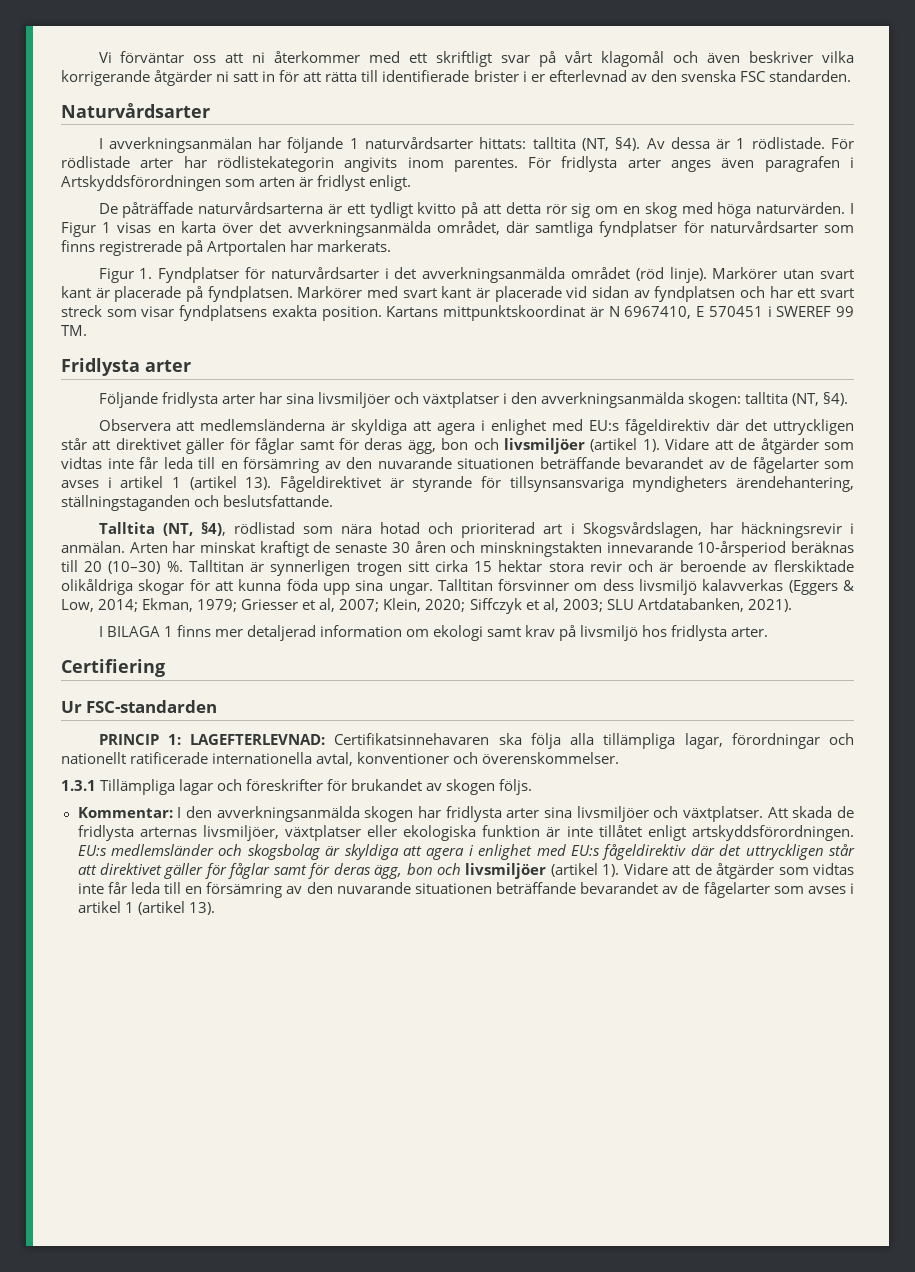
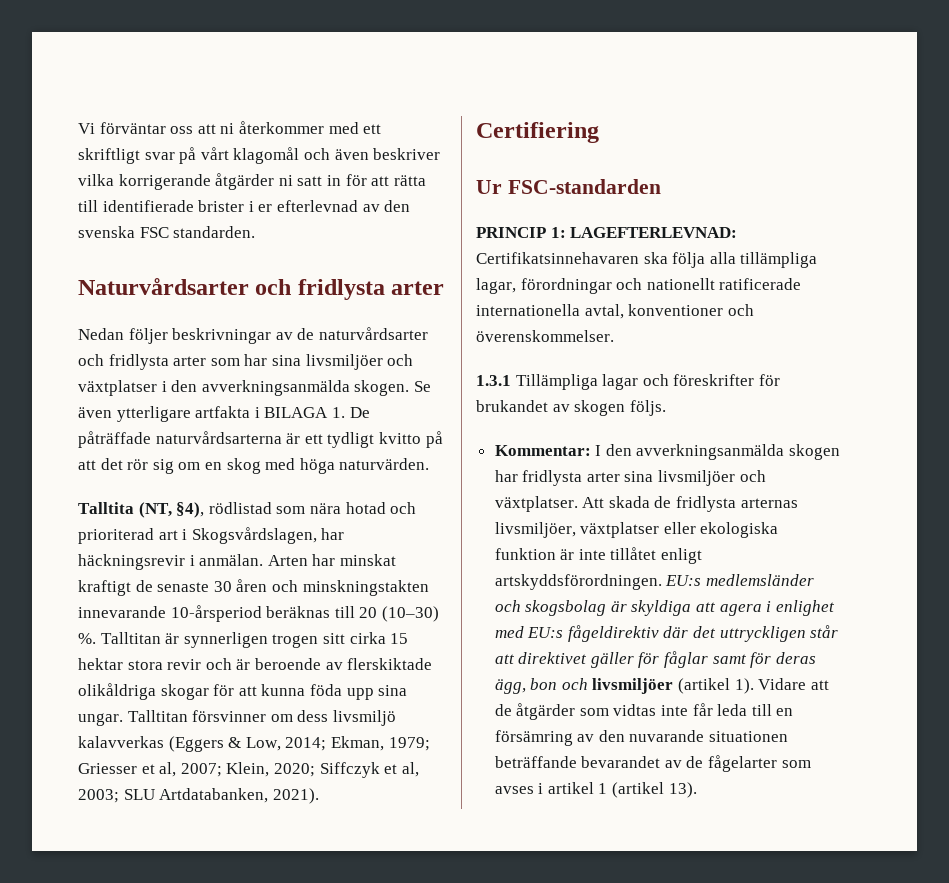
[98,137,854,153] [61,156,854,172] [61,175,412,191] // I avverkningsanmälan har följande 1 naturvårdsarter hittats: talltita (NT, §4). Av dessa är 1 rödlistade. För rödlistade arter har rödlistekategorin angivits inom parentes. För fridlysta arter anges även paragrafen i Artskyddsförordningen som arten är fridlyst enligt. // -> [255,279,445,300] [78,327,428,344] [78,354,414,370] [78,380,431,396] [78,406,345,422] och fridlysta arter // Nedan följer beskrivningar av de naturvårdsarter och fridlysta arter som har sina livsmiljöer och växtplatser i den avverkningsanmälda skogen. Se även ytterligare artfakta i BILAGA 1.
[505,202,541,214] detta -> [100,458,123,470] det
[849,203,854,214] [61,221,854,237] [61,240,392,256] [98,267,854,283] [61,286,854,302] [61,305,855,321] [61,325,87,336] [61,358,191,376] [98,392,849,408] [98,419,855,435] [61,438,855,454] [61,457,854,473] [61,476,854,492] [61,495,334,511] I Figur 1 visas en karta över det avverkningsanmälda området, där samtliga fyndplatser för naturvårdsarter som finns registrerade på Artportalen har markerats. // Figur 1. Fyndplatser för naturvårdsarter i det avverkningsanmälda området (röd linje). Markörer utan svart kant är placerade på fyndplatsen. Markörer med svart kant är placerade vid sidan av fyndplatsen och har ett svart streck som visar fyndplatsens exakta position. Kartans mittpunktskoordinat är N 6967410, E 570451 i SWEREF 99 TM. // Fridlysta arter // Följande fridlysta arter har sina livsmiljöer och växtplatser i den avverkningsanmälda skogen: talltita (NT, §4). // Observera att medlemsländerna är skyldiga att agera i enlighet med EU:s fågeldirektiv där det uttryckligen står att direktivet gäller för fåglar samt för deras ägg, bon och livsmiljöer (artikel 1). Vidare att de åtgärder som vidtas inte får leda till en försämring av den nuvarande situationen beträffande bevarandet av de fågelarter som avses i artikel 1 (artikel 13). Fågeldirektivet är styrande för tillsynsansvariga myndigheters ärendehantering, ställningstaganden och beslutsfattande. -> (430, 464) none
[98,625,769,641] // I BILAGA 1 finns mer detaljerad information om ekologi samt krav på livsmiljö hos fridlysta arter. -> (319, 796) none

